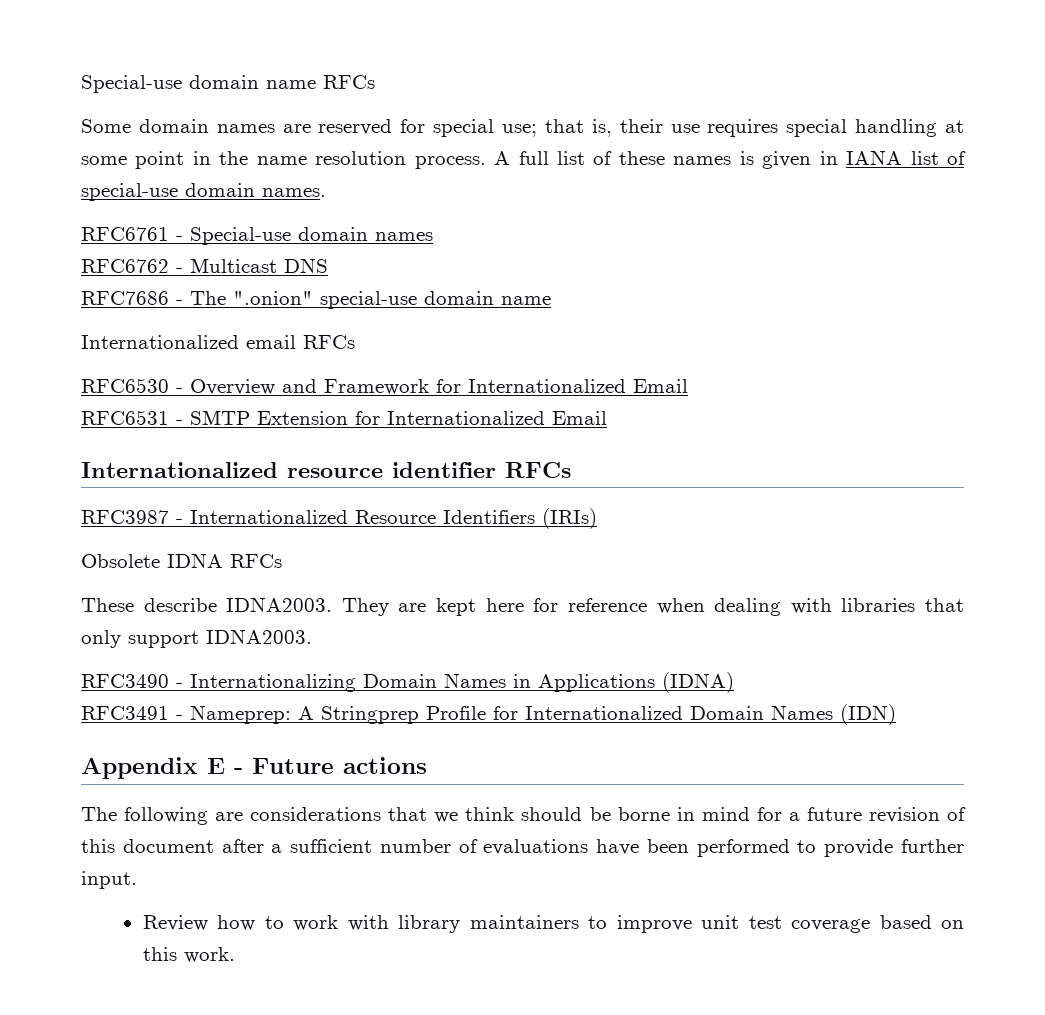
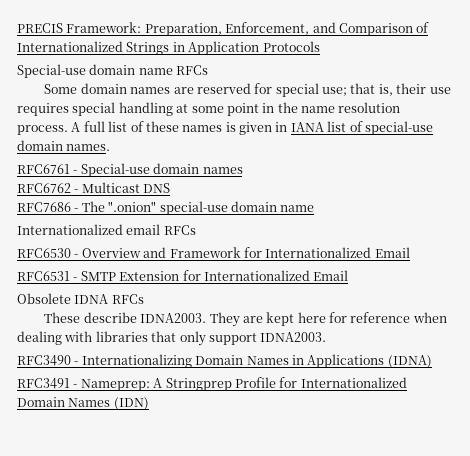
(81, 84) none -> [17,22,430,36] [17,41,320,55] PRECIS Framework: Preparation, Enforcement, and Comparison of Internationalized Strings in Application Protocols //
[81,462,571,478] [81,508,597,529] // Internationalized resource identifier RFCs // RFC3987 - Internationalized Resource Identifiers (IRIs) -> (349, 275) none
[81,757,427,779] [81,807,966,825] [81,839,964,857] [81,871,137,889] [142,915,964,933] [142,947,235,963] // Appendix E - Future actions // The following are considerations that we think should be borne in mind for a future revision of this document after a sufficient number of evaluations have been performed to provide further input. // Review how to work with library maintainers to improve unit test coverage based on this work. -> (149, 403) none

